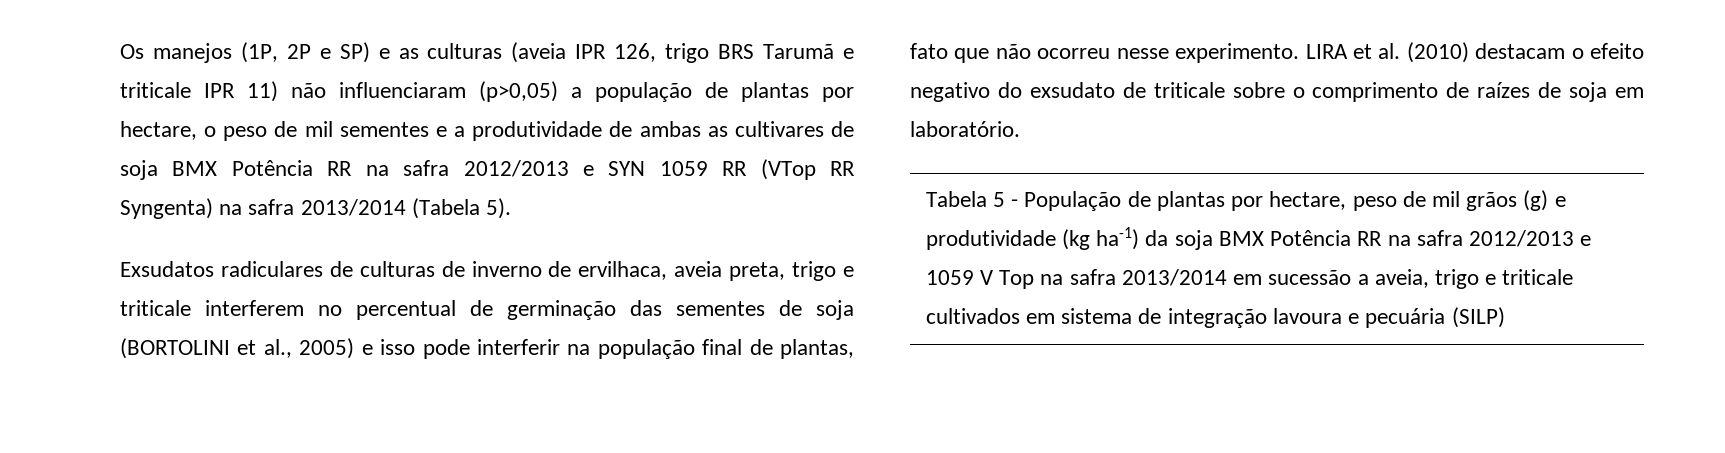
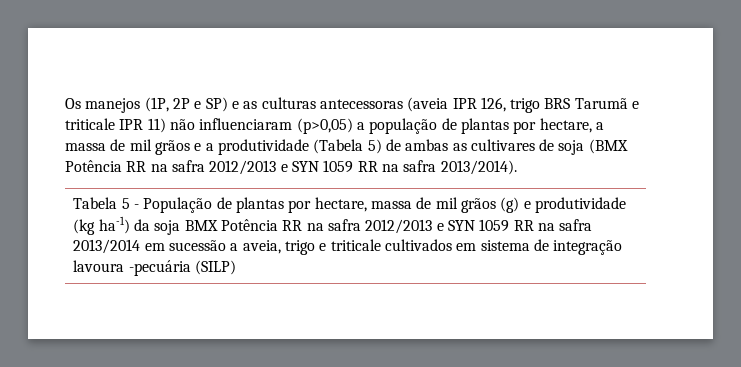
(503, 51) none -> [319,99,403,109] antecessoras
[204,121,429,141] o peso de mil sementes -> [595,122,604,130] [65,139,190,155] a massa de mil grãos
(603, 131) none -> [313,139,382,154] (Tabela 5)
[172,159,855,180] [120,198,512,219] [120,261,854,281] [120,300,854,320] [120,338,854,359] [910,42,1644,63] [910,82,1644,102] [910,121,1020,137] BMX Potência RR na safra 2012/2013 e SYN 1059 RR (VTop RR Syngenta) na safra 2013/2014 (Tabela 5). // Exsudatos radiculares de culturas de inverno de ervilhaca, aveia preta, trigo e triticale interferem no percentual de germinação das sementes de soja (BORTOLINI et al., 2005) e isso pode interferir na população final de plantas, fato que não ocorreu nesse experimento. LIRA et al. (2010) destacam o efeito negativo do exsudato de triticale sobre o comprimento de raízes de soja em laboratório. -> [588,139,628,154] [65,160,517,175] (BMX Potência RR na safra 2012/2013 e SYN 1059 RR na safra 2013/2014).
[1352,196,1397,211] peso -> [370,201,412,209] massa
[925,270,1035,289] 1059 V Top -> [447,219,534,232] SYN 1059 RR
[1348,308,1446,328] e pecuária -> [128,260,191,276] -pecuária

